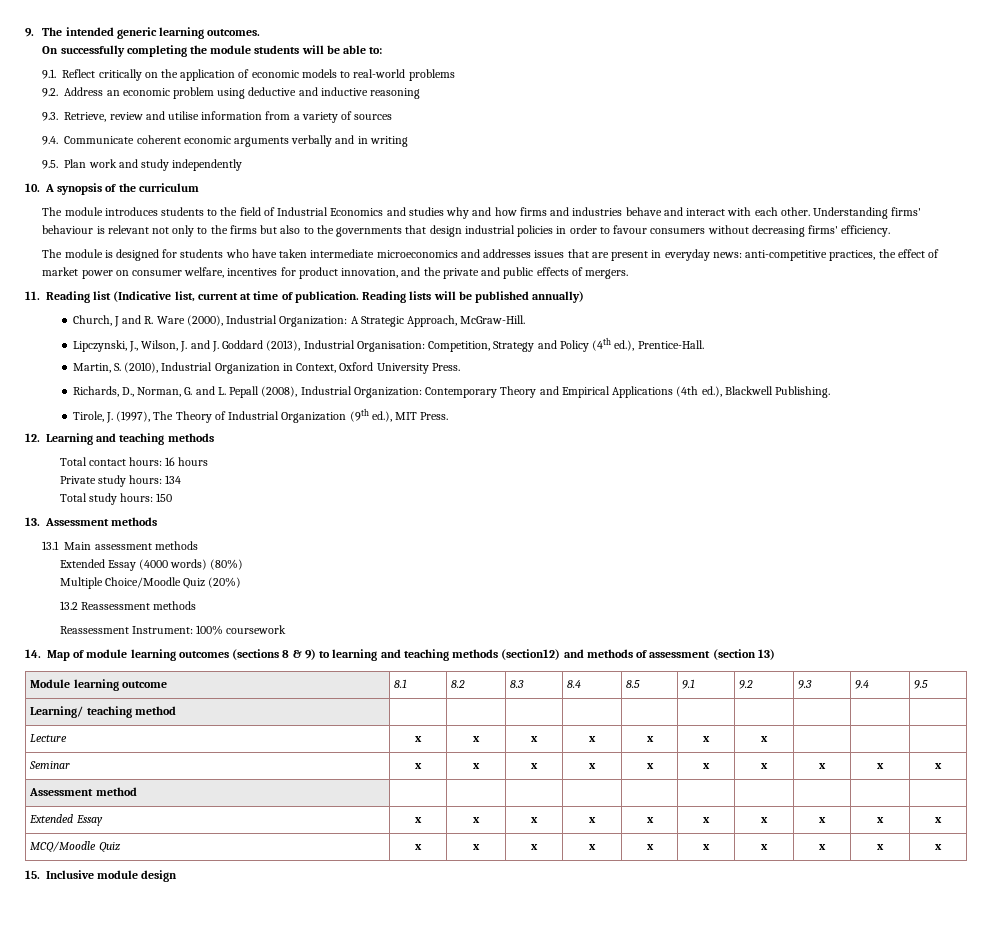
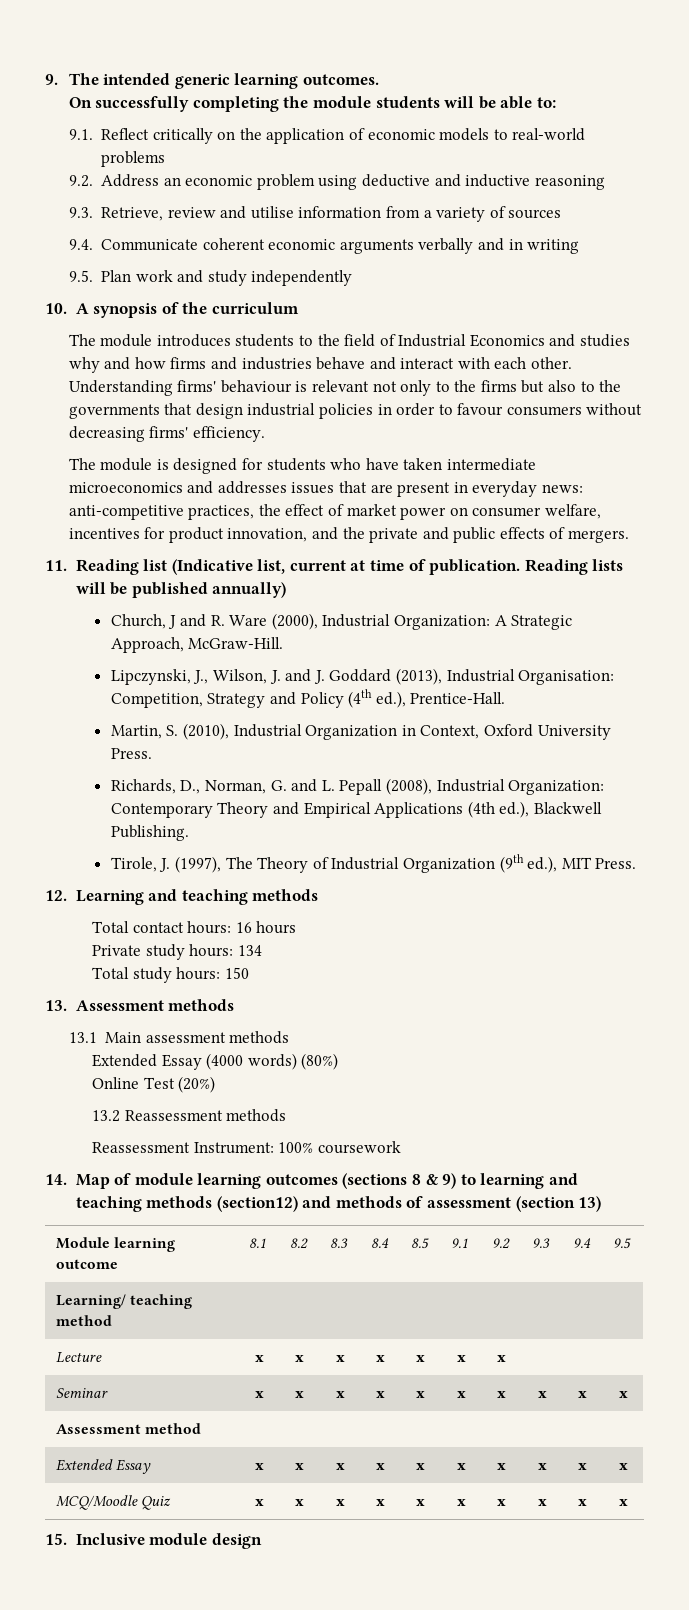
[59,577,206,589] Multiple Choice/Moodle Quiz -> [92,1077,175,1089] Online Test

